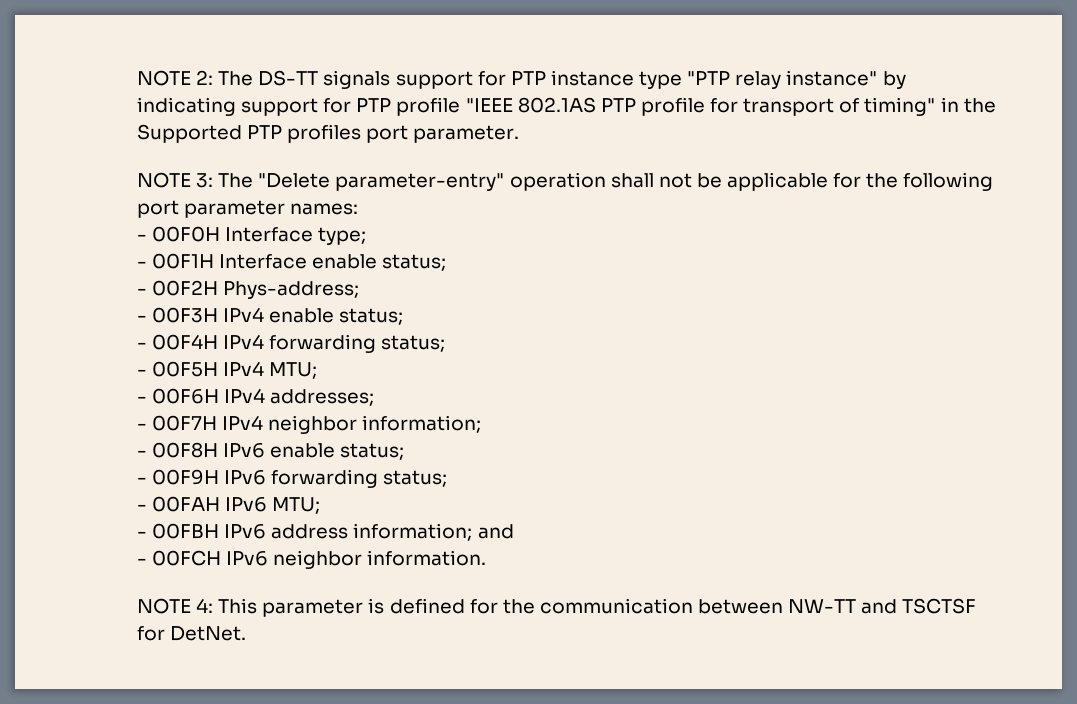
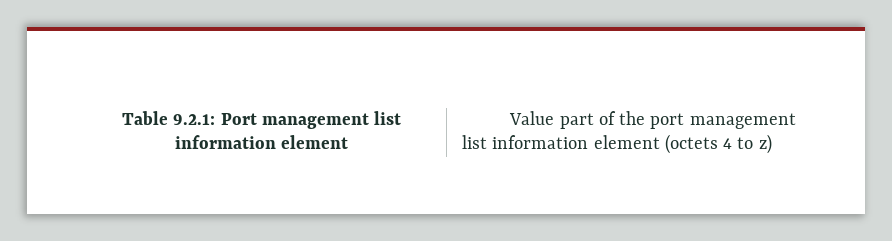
[136,70,906,89] [136,97,996,116] [136,124,520,143] [136,172,994,191] [136,200,359,218] [136,226,367,245] [136,253,447,271] [136,280,360,299] [136,307,404,325] [136,334,446,353] [136,361,318,379] [136,388,375,406] [136,415,482,434] [136,442,405,460] [136,469,448,488] [136,496,321,514] [136,523,514,541] [136,550,487,569] [136,598,977,617] [136,626,247,641] NOTE 2: The DS-TT signals support for PTP instance type "PTP relay instance" by indicating support for PTP profile "IEEE 802.1AS PTP profile for transport of timing" in the Supported PTP profiles port parameter. // NOTE 3: The "Delete parameter-entry" operation shall not be applicable for the following port parameter names: // - 00F0H Interface type; // - 00F1H Interface enable status; // - 00F2H Phys-address; // - 00F3H IPv4 enable status; // - 00F4H IPv4 forwarding status; // - 00F5H IPv4 MTU; // - 00F6H IPv4 addresses; // - 00F7H IPv4 neighbor information; // - 00F8H IPv6 enable status; // - 00F9H IPv6 forwarding status; // - 00FAH IPv6 MTU; // - 00FBH IPv6 address information; and // - 00FCH IPv6 neighbor information. // NOTE 4: This parameter is defined for the communication between NW-TT and TSCTSF for DetNet. -> [121,111,402,129] [174,135,349,149] [509,111,796,129] [462,134,772,154] Table 9.2.1: Port management list information element // Value part of the port management list information element (octets 4 to z)

